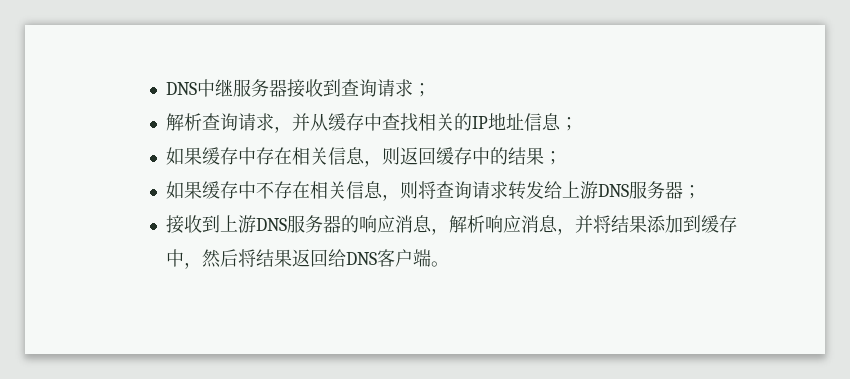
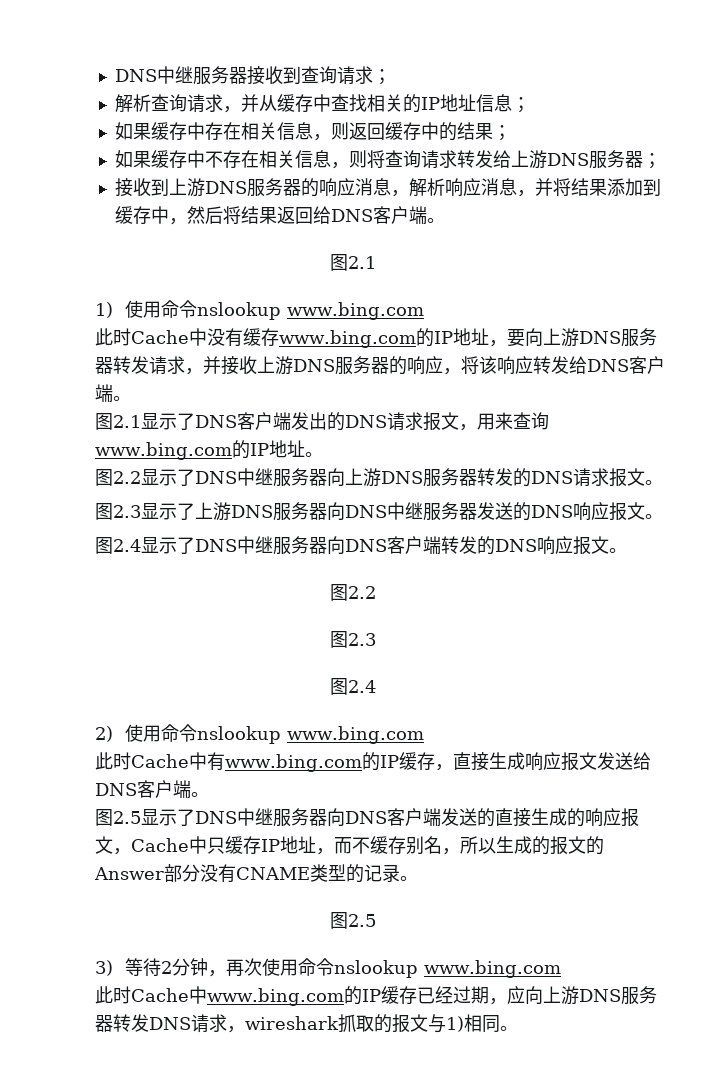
(449, 264) none -> [330,254,376,271] [94,300,424,320] [94,328,657,348] [94,356,665,375] [94,384,131,402] [94,412,549,431] [94,440,323,460] [94,468,663,487] [94,502,663,521] [94,536,627,555] [330,584,376,601] [330,631,376,648] [330,678,376,695] [94,724,424,744] [94,752,651,772] [94,780,209,798] [94,808,639,827] [94,836,604,855] [93,864,418,883] [330,912,376,929] [94,958,561,978] [94,986,657,1006] [94,1014,518,1033] // 图2.1 // 1)使用命令nslookup www.bing.com // 此时Cache中没有缓存www.bing.com的IP地址，要向上游DNS服务器转发请求，并接收上游DNS服务器的响应，将该响应转发给DNS客户端。 // 图2.1显示了DNS客户端发出的DNS请求报文，用来查询www.bing.com的IP地址。 // 图2.2显示了DNS中继服务器向上游DNS服务器转发的DNS请求报文。 // 图2.3显示了上游DNS服务器向DNS中继服务器发送的DNS响应报文。 // 图2.4显示了DNS中继服务器向DNS客户端转发的DNS响应报文。 // 图2.2 // 图2.3 // 图2.4 // 2)使用命令nslookup www.bing.com // 此时Cache中有www.bing.com的IP缓存，直接生成响应报文发送给DNS客户端。 // 图2.5显示了DNS中继服务器向DNS客户端发送的直接生成的响应报文，Cache中只缓存IP地址，而不缓存别名，所以生成的报文的Answer部分没有CNAME类型的记录。 // 图2.5 // 3)等待2分钟，再次使用命令nslookup www.bing.com // 此时Cache中www.bing.com的IP缓存已经过期，应向上游DNS服务器转发DNS请求，wireshark抓取的报文与1)相同。

